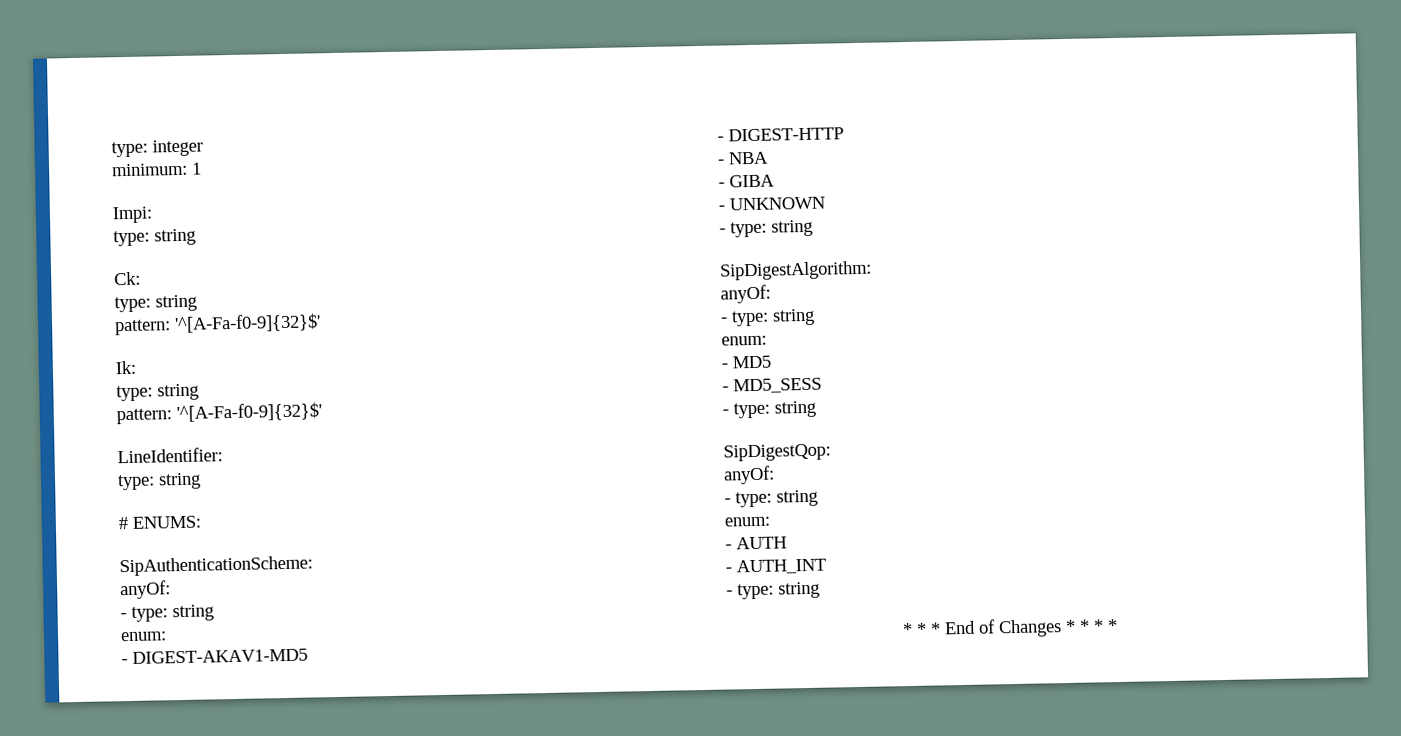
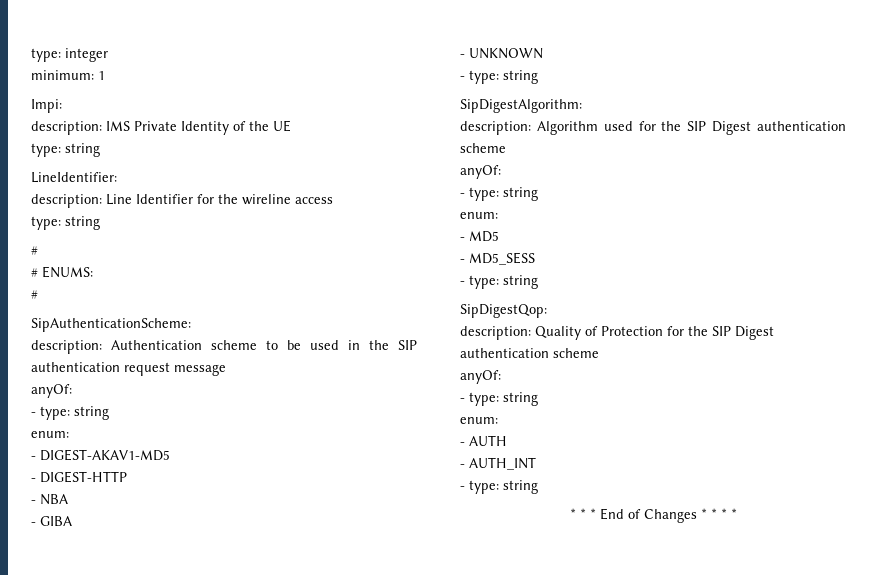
[113,228,196,247] [114,271,141,286] [114,294,197,313] [114,313,321,336] [115,360,137,375] [116,383,199,402] [116,402,322,425] [117,447,223,464] type: string // Ck: // type: string // pattern: '^[A-Fa-f0-9]{32}$' // Ik: // type: string // pattern: '^[A-Fa-f0-9]{32}$' // LineIdentifier: -> [31,120,291,135] [31,143,100,157] [31,172,117,183] [31,194,333,208] description: IMS Private Identity of the UE // type: string // LineIdentifier: // description: Line Identifier for the wireline access
(128, 523) none -> [31,268,38,277] // #
(201, 522) none -> [31,290,38,299] // #
(313, 566) none -> [31,340,417,354] [31,362,226,376] // description: Authentication scheme to be used in the SIP authentication request message
(872, 270) none -> [460,121,846,135] [460,143,506,153] // description: Algorithm used for the SIP Digest authentication scheme
(831, 452) none -> [460,326,774,340] [460,348,599,358] // description: Quality of Protection for the SIP Digest authentication scheme

